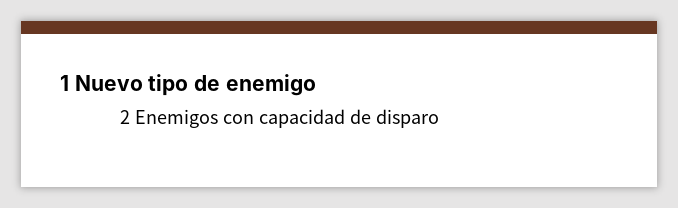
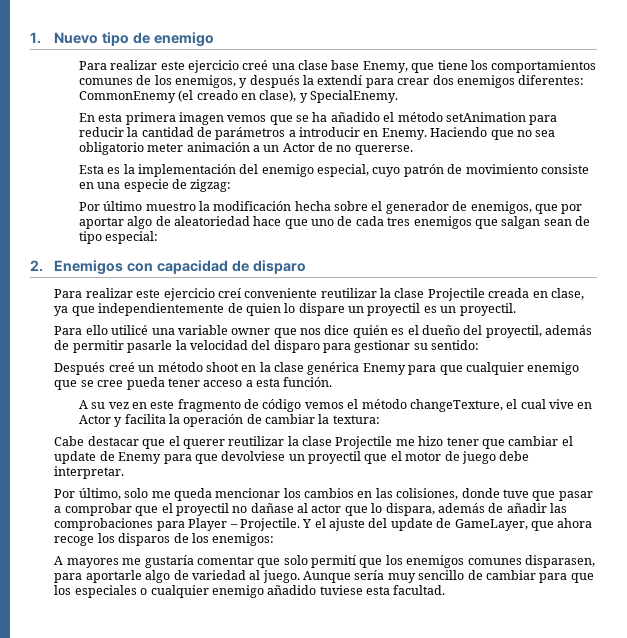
[60,75,69,91] 1 -> [30,32,41,44] 1.
[120,110,131,124] 2 -> [78,60,597,73] [78,75,585,88] [78,90,399,103] [78,112,558,125] [78,127,556,140] [78,142,413,155] [78,164,589,177] [78,179,232,192] [78,201,583,214] [78,216,591,229] [78,231,159,244] [30,260,43,272] Para realizar este ejercicio creé una clase base Enemy, que tiene los comportamientos comunes de los enemigos, y después la extendí para crear dos enemigos diferentes: CommonEnemy (el creado en clase), y SpecialEnemy. // En esta primera imagen vemos que se ha añadido el método setAnimation para reducir la cantidad de parámetros a introducir en Enemy. Haciendo que no sea obligatorio meter animación a un Actor de no quererse. // Esta es la implementación del enemigo especial, cuyo patrón de movimiento consiste en una especie de zigzag: // Por último muestro la modificación hecha sobre el generador de enemigos, que por aportar algo de aleatoriedad hace que uno de cada tres enemigos que salgan sean de tipo especial: // 2.
(439, 118) none -> [54,288,584,301] [54,303,516,316] [54,325,593,338] [54,340,480,353] [54,362,580,375] [54,377,333,390] [78,399,593,412] [78,414,380,427] [54,436,573,449] [54,451,530,464] [54,466,125,479] [54,488,593,501] [54,503,568,516] [54,518,593,531] [54,533,275,546] [54,555,595,568] [54,570,594,583] [54,585,446,598] // Para realizar este ejercicio creí conveniente reutilizar la clase Projectile creada en clase, ya que independientemente de quien lo dispare un proyectil es un proyectil. // Para ello utilicé una variable owner que nos dice quién es el dueño del proyectil, además de permitir pasarle la velocidad del disparo para gestionar su sentido: // Después creé un método shoot en la clase genérica Enemy para que cualquier enemigo que se cree pueda tener acceso a esta función. // A su vez en este fragmento de código vemos el método changeTexture, el cual vive en Actor y facilita la operación de cambiar la textura: // Cabe destacar que el querer reutilizar la clase Projectile me hizo tener que cambiar el update de Enemy para que devolviese un proyectil que el motor de juego debe interpretar. // Por último, solo me queda mencionar los cambios en las colisiones, donde tuve que pasar a comprobar que el proyectil no dañase al actor que lo dispara, además de añadir las comprobaciones para Player – Projectile. Y el ajuste del update de GameLayer, que ahora recoge los disparos de los enemigos: // A mayores me gustaría comentar que solo permití que los enemigos comunes disparasen, para aportarle algo de variedad al juego. Aunque sería muy sencillo de cambiar para que los especiales o cualquier enemigo añadido tuviese esta facultad.

